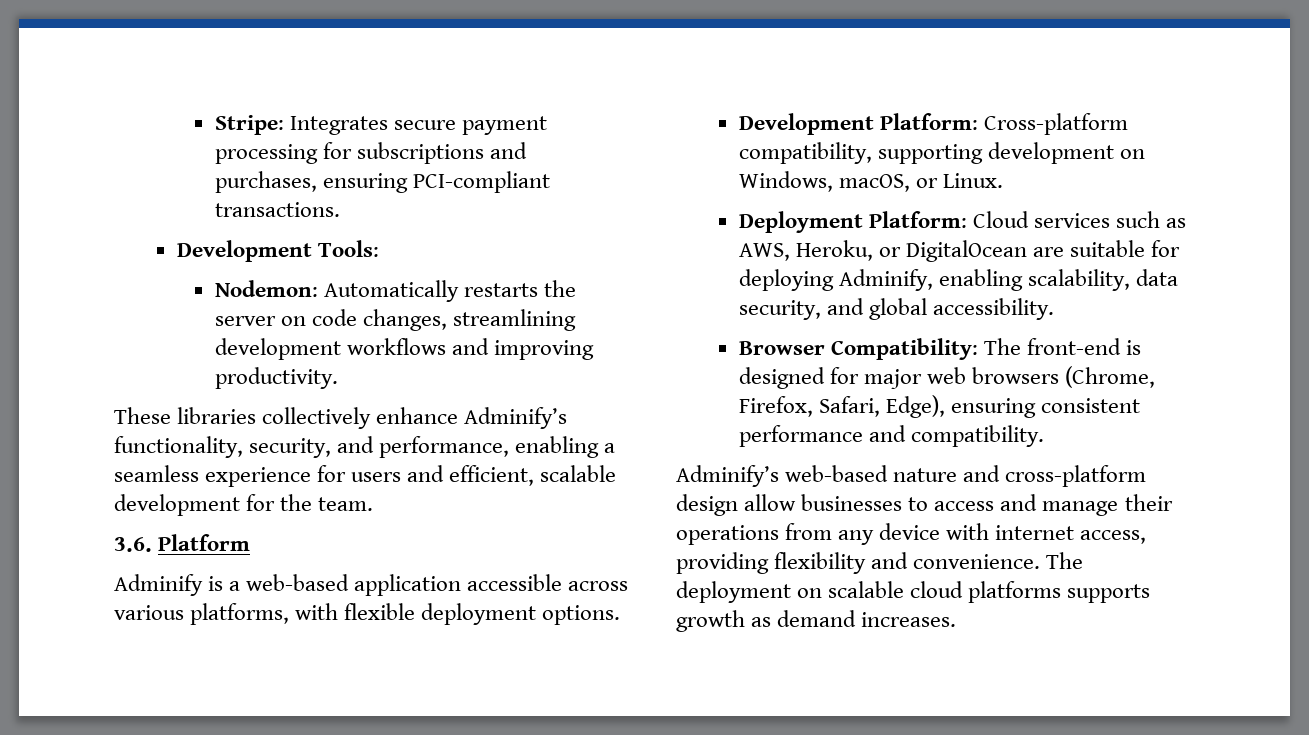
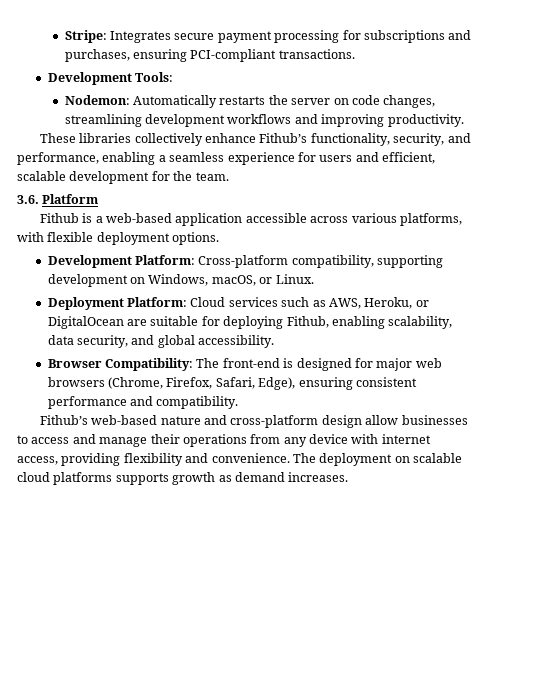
[464,407,568,429] Adminify’s -> [259,133,308,143] Fithub’s
[114,574,203,596] Adminify -> [39,213,79,223] Fithub
[838,269,933,291] Adminify, -> [286,316,329,328] Fithub,
[676,465,779,487] Adminify’s -> [39,415,88,425] Fithub’s

